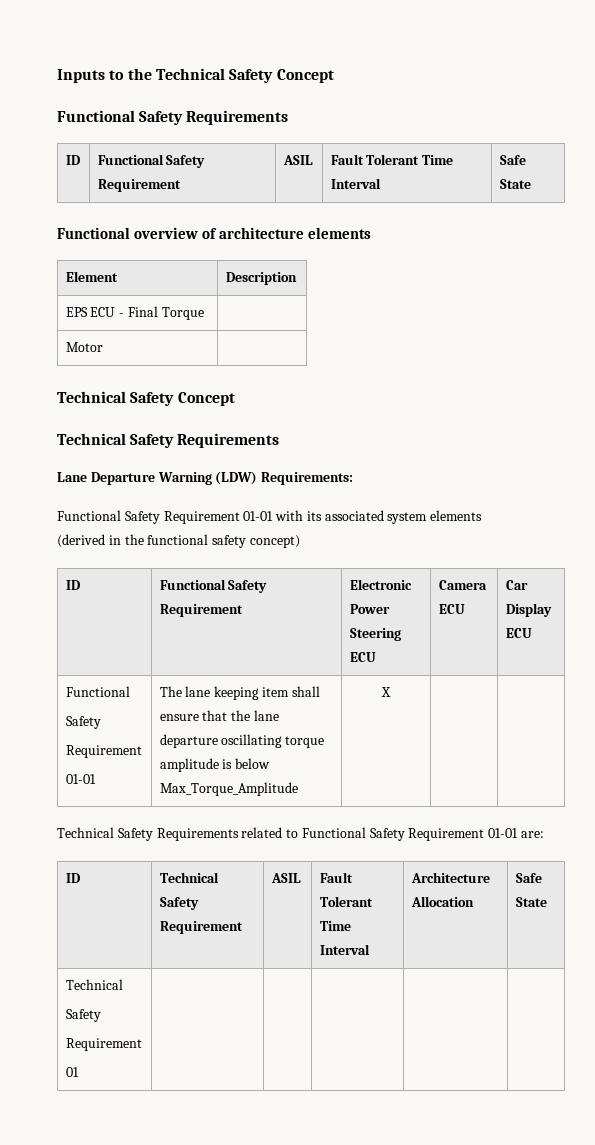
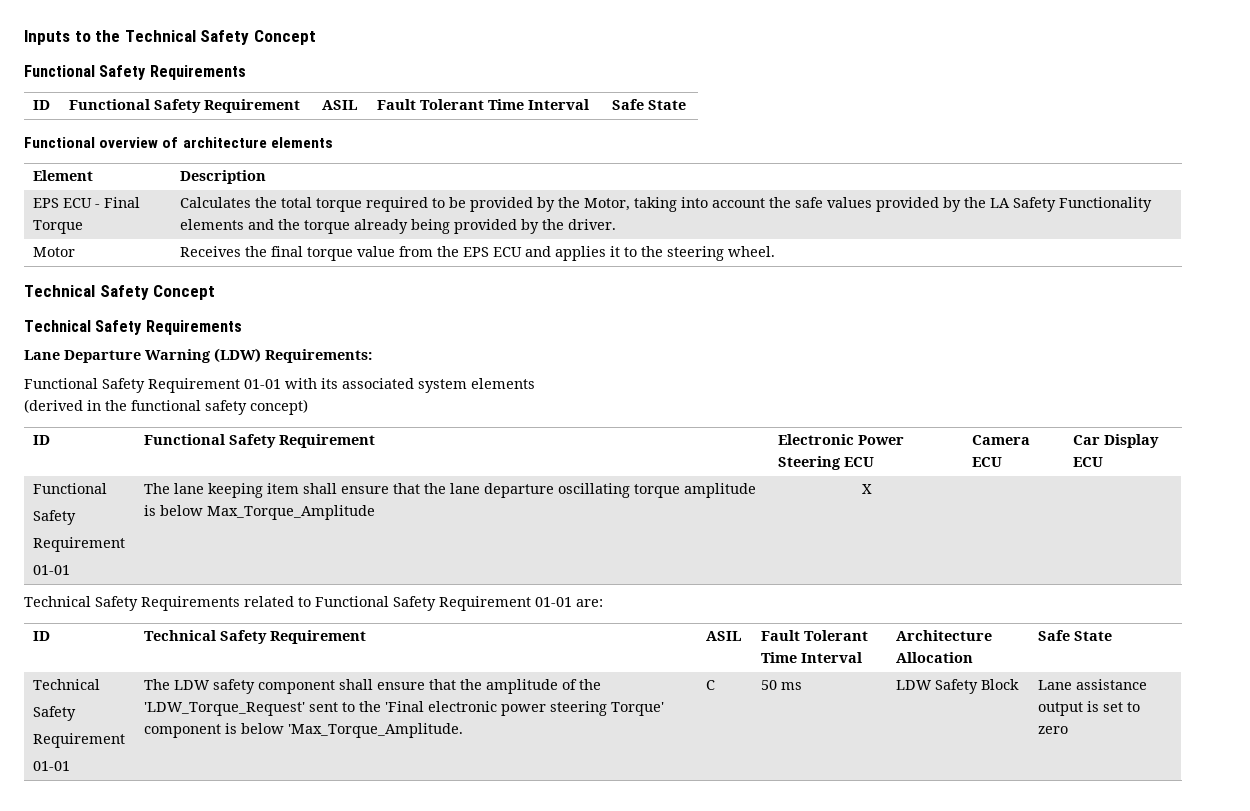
[65,342,103,352] // Motor | -> [180,197,1153,212] [180,219,617,234] [33,247,76,257] [180,246,776,261] Calculates the total torque required to be provided by the Motor, taking into account the safe values provided by the LA Safety Functionality elements and the torque already being provided by the driver. // Motor | Receives the final torque value from the EPS ECU and applies it to the steering wheel.
[65,1067,79,1077] 01 | | | | | -> [33,761,71,771] [144,679,602,694] [144,701,665,716] [144,723,464,738] [706,680,716,690] [761,680,803,690] [896,679,1020,694] [1038,679,1148,690] [1038,701,1141,716] [1038,726,1069,734] 01-01 | The LDW safety component shall ensure that the amplitude of the 'LDW_Torque_Request' sent to the 'Final electronic power steering Torque' component is below 'Max_Torque_Amplitude. | C | 50 ms | LDW Safety Block | Lane assistance output is set to zero

